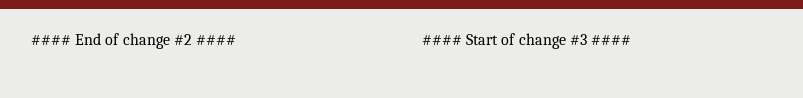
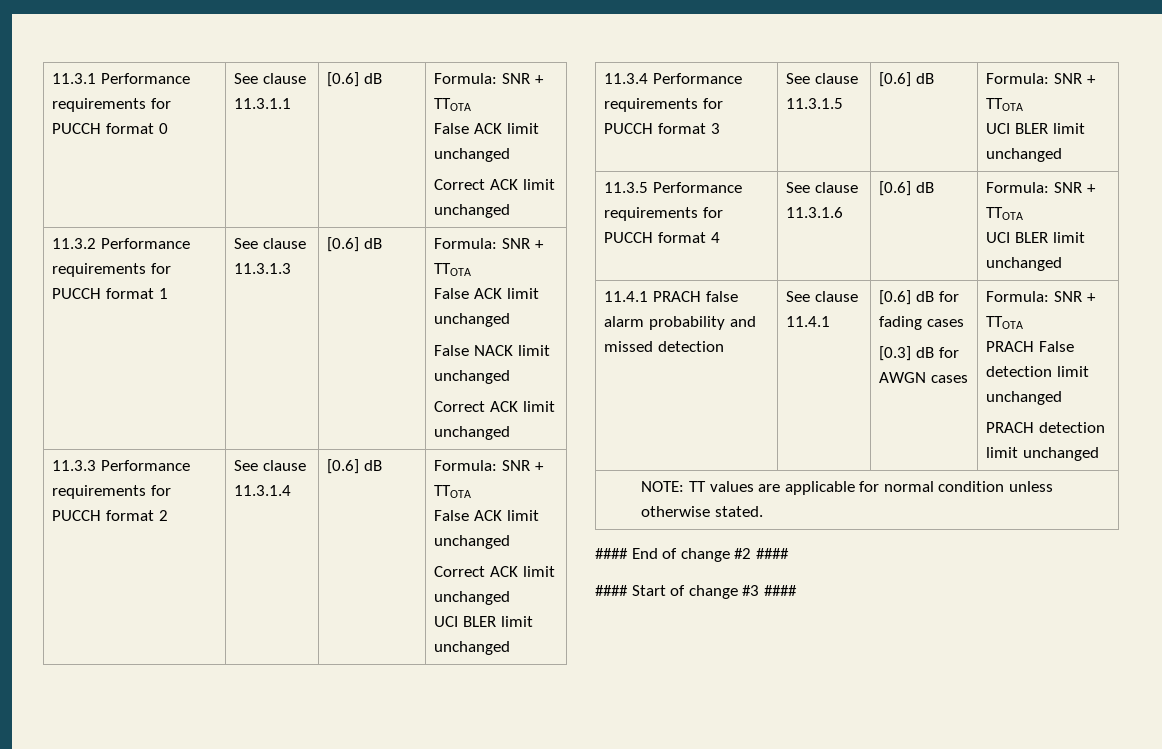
(31, 40) none -> [52,73,191,84] [52,98,172,112] [52,123,168,134] [234,73,307,84] [234,98,292,109] [327,72,383,87] [434,73,544,84] [434,98,472,111] [434,123,539,134] [434,148,511,162] [434,179,555,190] [434,204,511,218] [52,238,191,249] [52,263,172,277] [52,288,168,299] [234,238,307,249] [234,263,292,274] [327,237,383,252] [434,238,544,249] [434,263,472,276] [434,288,539,299] [434,313,511,327] [434,345,550,356] [434,370,511,384] [434,401,555,412] [434,426,511,440] [52,460,191,471] [52,485,172,499] [52,510,168,521] [234,460,307,471] [234,485,292,496] [327,459,383,474] [434,460,544,471] [434,485,472,498] [434,510,539,521] [434,535,511,549] [434,566,555,577] [434,591,511,605] [434,616,533,627] [434,641,511,655] [604,73,743,84] [604,98,724,112] [604,123,720,134] [786,73,859,84] [786,98,844,109] [879,72,935,87] [986,73,1096,84] [986,98,1024,111] [986,123,1085,134] [986,148,1063,162] [604,182,743,193] [604,207,724,221] [604,232,720,243] [786,182,859,193] [786,207,844,218] [879,181,935,196] [986,182,1096,193] [986,207,1024,220] [986,232,1085,243] [986,257,1063,271] [604,291,738,302] [604,316,756,330] [604,341,725,352] [786,291,859,302] [786,316,831,327] [879,290,959,305] [879,316,965,330] [879,346,959,361] [879,372,969,383] [986,291,1096,302] [986,316,1024,329] [986,341,1075,352] [986,366,1090,377] [986,391,1063,405] [986,422,1106,433] [986,447,1100,461] [641,481,1054,495] [641,506,763,517] 11.3.1 Performance requirements for PUCCH format 0 | See clause 11.3.1.1 | [0.6] dB | Formula: SNR + TTOTA // False ACK limit unchanged // Correct ACK limit unchanged // 11.3.2 Performance requirements for PUCCH format 1 | See clause 11.3.1.3 | [0.6] dB | Formula: SNR + TTOTA // False ACK limit unchanged // False NACK limit unchanged // Correct ACK limit unchanged // 11.3.3 Performance requirements for PUCCH format 2 | See clause 11.3.1.4 | [0.6] dB | Formula: SNR + TTOTA // False ACK limit unchanged // Correct ACK limit unchanged // UCI BLER limit unchanged // 11.3.4 Performance requirements for PUCCH format 3 | See clause 11.3.1.5 | [0.6] dB | Formula: SNR + TTOTA // UCI BLER limit unchanged // 11.3.5 Performance requirements for PUCCH format 4 | See clause 11.3.1.6 | [0.6] dB | Formula: SNR + TTOTA // UCI BLER limit unchanged // 11.4.1 PRACH false alarm probability and missed detection | See clause 11.4.1 | [0.6] dB for fading cases // [0.3] dB for AWGN cases | Formula: SNR + TTOTA // PRACH False detection limit unchanged // PRACH detection limit unchanged // NOTE: TT values are applicable for normal condition unless otherwise stated. //

